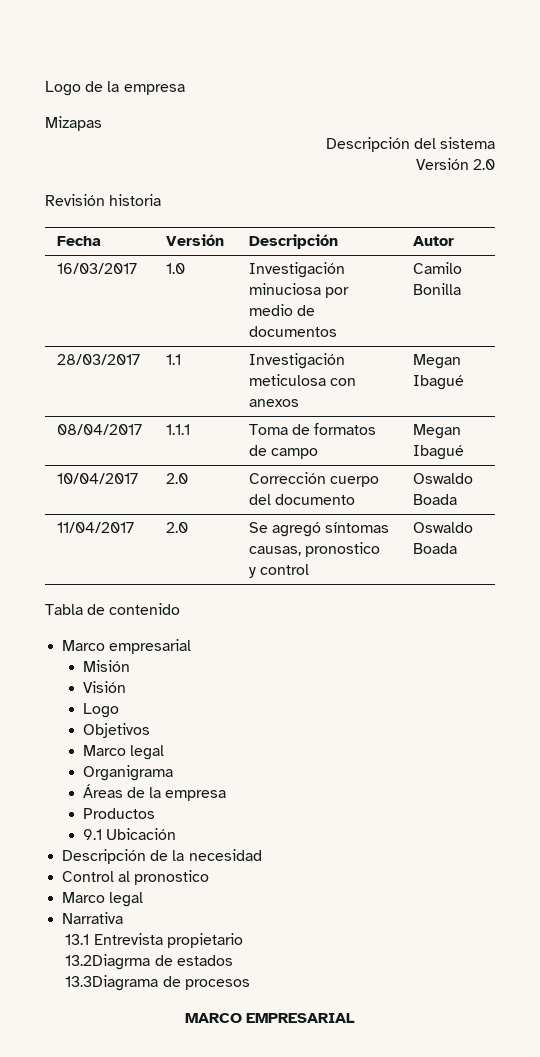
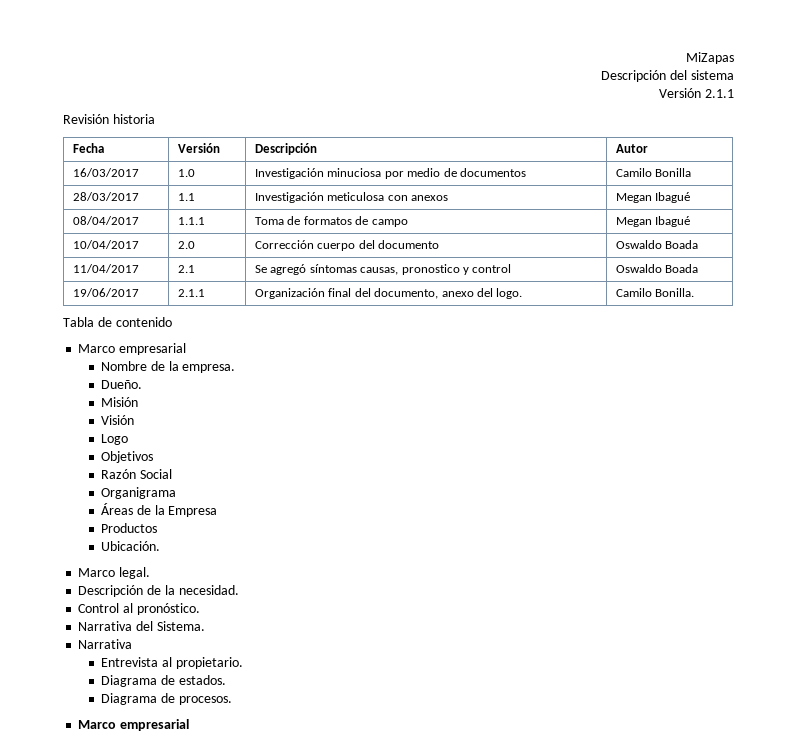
[45,81,185,96] [45,116,102,131] Logo de la empresa // Mizapas -> [686,52,734,64] MiZapas
[473,159,495,170] 2.0 -> [705,89,734,98] 2.1.1
[165,522,188,533] 2.0 -> [178,265,196,273] 2.1
(457, 548) none -> [73,288,140,297] [178,289,206,297] [255,288,523,299] [616,288,695,297] // 19/06/2017 | 2.1.1 | Organización final del documento, anexo del logo. | Camilo Bonilla.
(192, 646) none -> [101,361,236,373] [101,380,143,389] // Nombre de la empresa. // Dueño.
[82,745,164,760] Marco legal -> [101,469,172,479] Razón Social
[165,790,227,801] empresa -> [168,506,218,517] Empresa
[82,828,176,840] 9.1 Ubicación -> [101,541,161,551] [78,567,151,579] Ubicación. // Marco legal.
[188,849,262,861] necesidad -> [178,585,239,595] necesidad.
[134,870,210,885] [62,892,144,907] [62,912,124,924] [65,933,243,948] [65,954,233,970] [65,975,250,991] [184,1013,356,1023] pronostico // Marco legal // Narrativa // 13.1 Entrevista propietario // 13.2Diagrma de estados // 13.3Diagrama de procesos // MARCO EMPRESARIAL -> [136,603,200,615] [78,621,205,631] [78,639,133,649] [101,657,243,669] [101,675,226,687] [101,693,232,705] [78,719,190,731] pronóstico. // Narrativa del Sistema. // Narrativa // Entrevista al propietario. // Diagrama de estados. // Diagrama de procesos. // Marco empresarial

